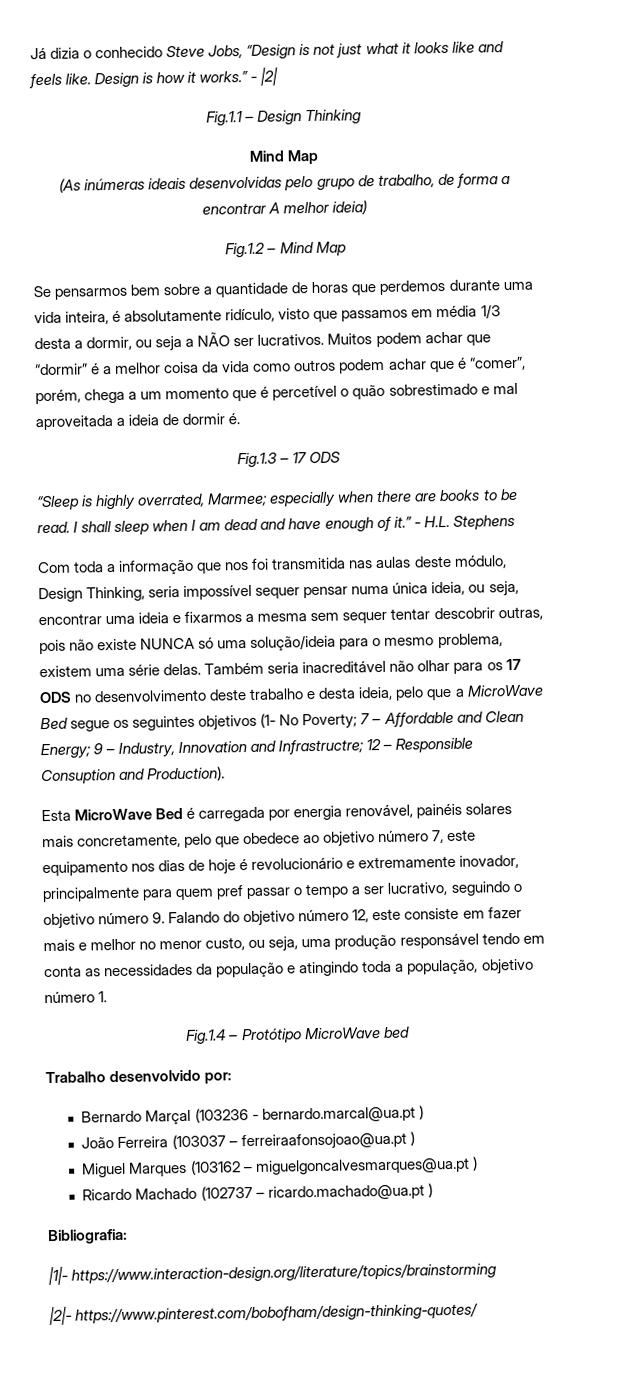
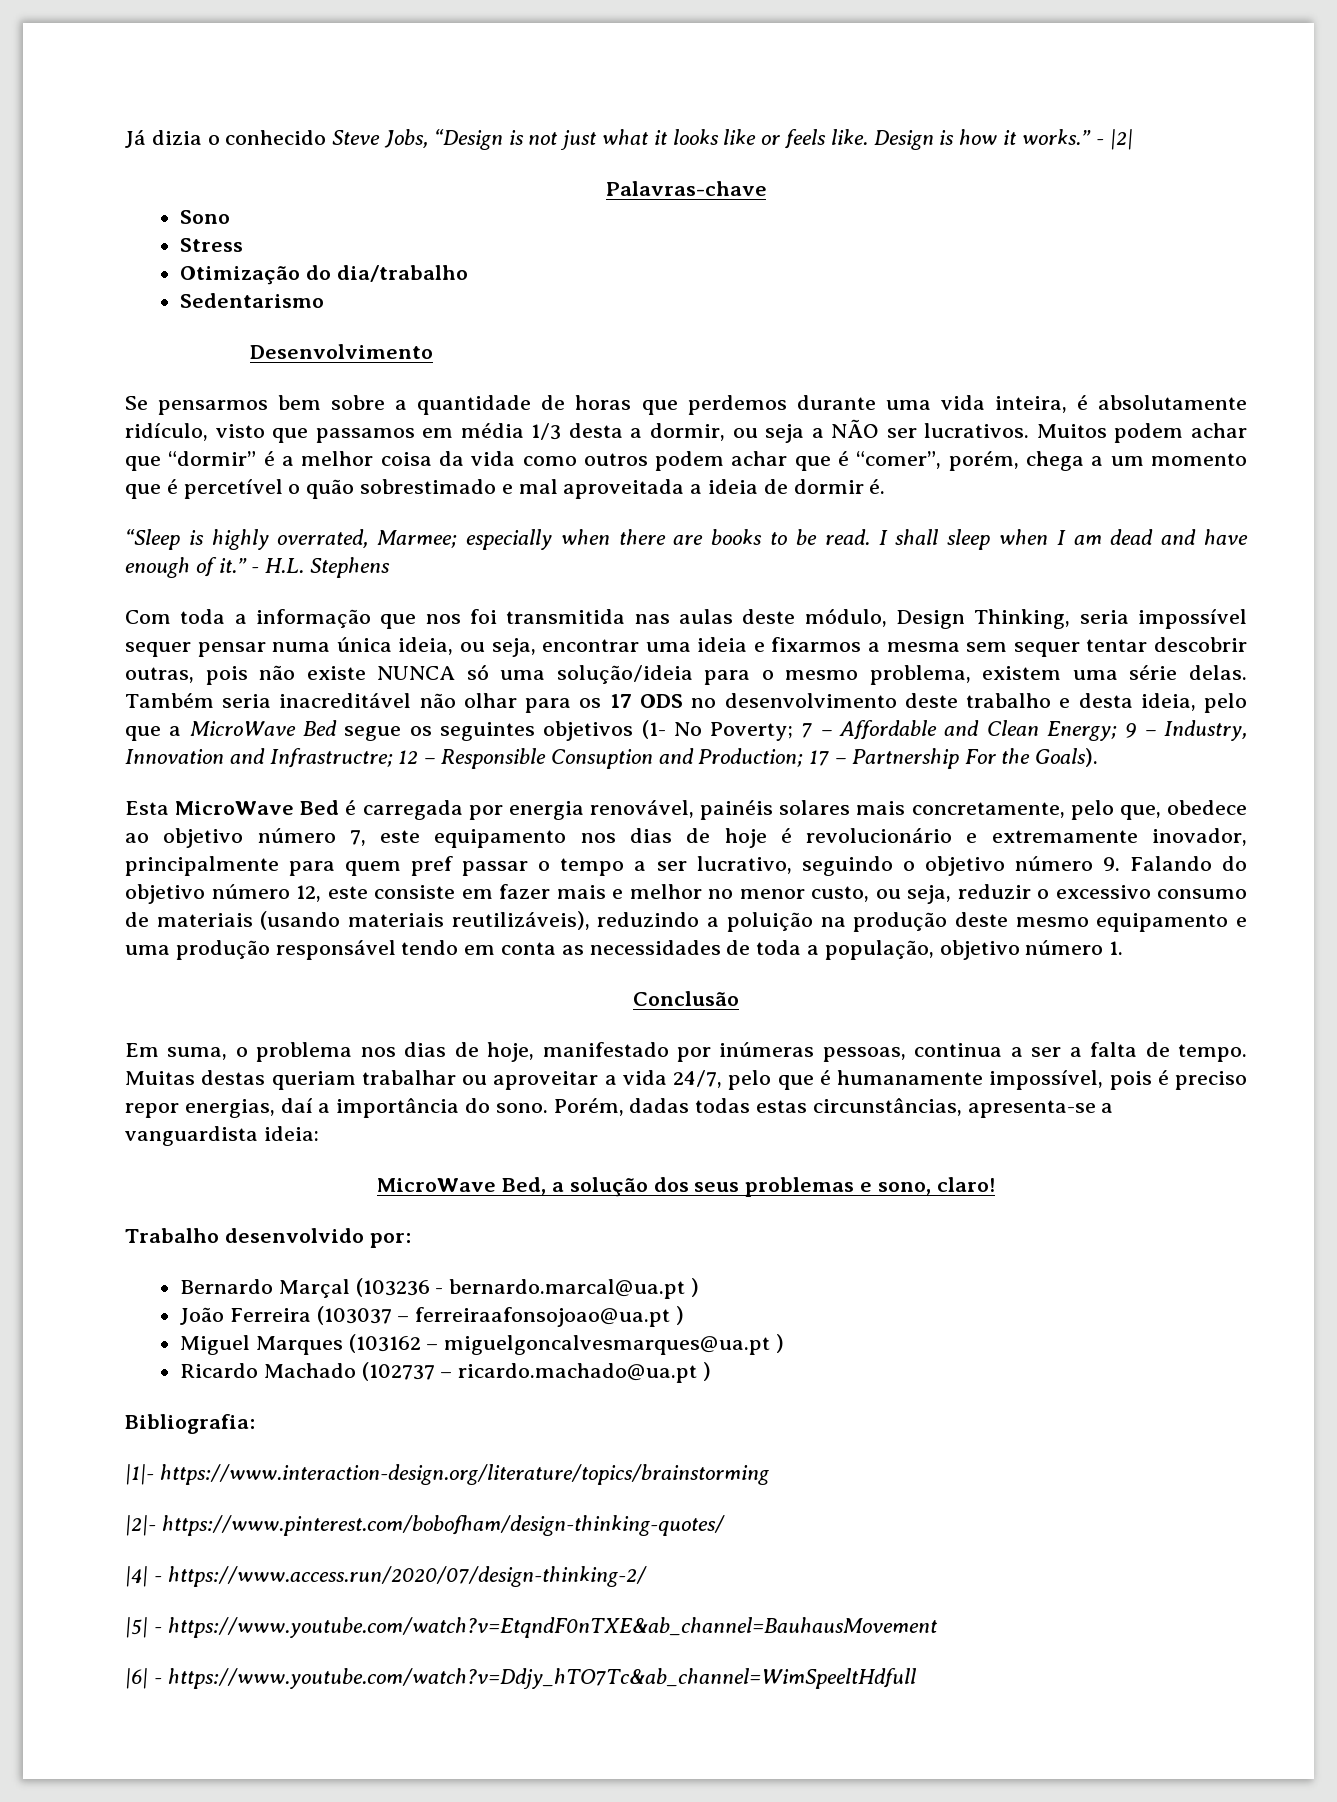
[477,41,504,53] and -> [761,135,781,145] or
[205,109,363,126] [248,149,320,165] [59,173,511,193] [201,200,368,215] [225,241,347,258] Fig.1.1 – Design Thinking // Mind Map // (As inúmeras ideais desenvolvidas pelo grupo de trabalho, de forma a encontrar A melhor ideia) // Fig.1.2 – Mind Map -> [605,181,767,196] [180,210,231,224] [180,238,244,252] [180,265,468,285] [180,293,325,308] [250,344,434,359] Palavras-chave // Sono // Stress // Otimização do dia/trabalho // Sedentarismo // Desenvolvimento
[236,451,342,468] // Fig.1.3 – 17 ODS -> (886, 486) none
[147,766,226,782] Production). -> [698,748,1099,769] Production; 17 – Partnership For the Goals).
[215,836,241,848] que -> [1119,805,1161,820] que,
(299, 944) none -> [957,884,1247,899] [125,911,1247,932] reduzir o excessivo consumo de materiais (usando materiais reutilizáveis), reduzindo a poluição na produção deste mesmo equipamento e
[196,961,360,978] da população e atingindo -> [726,940,751,955] de
[186,1026,410,1044] Fig.1.4 – Protótipo MicroWave bed -> [633,991,739,1006] [125,1042,1247,1062] [125,1070,1247,1090] [125,1098,1114,1118] [125,1126,319,1146] [377,1177,995,1197] Conclusão // Em suma, o problema nos dias de hoje, manifestado por inúmeras pessoas, continua a ser a falta de tempo. Muitas destas queriam trabalhar ou aproveitar a vida 24/7, pelo que é humanamente impossível, pois é preciso repor energias, daí a importância do sono. Porém, dadas todas estas circunstâncias, apresenta-se a vanguardista ideia: // MicroWave Bed, a solução dos seus problemas e sono, claro!
(480, 1313) none -> [125,1566,647,1587] [125,1617,938,1638] [125,1668,916,1689] // |4| - https://www.access.run/2020/07/design-thinking-2/ // |5| - https://www.youtube.com/watch?v=EtqndF0nTXE&ab_channel=BauhausMovement // |6| - https://www.youtube.com/watch?v=Ddjy_hTO7Tc&ab_channel=WimSpeeltHdfull

